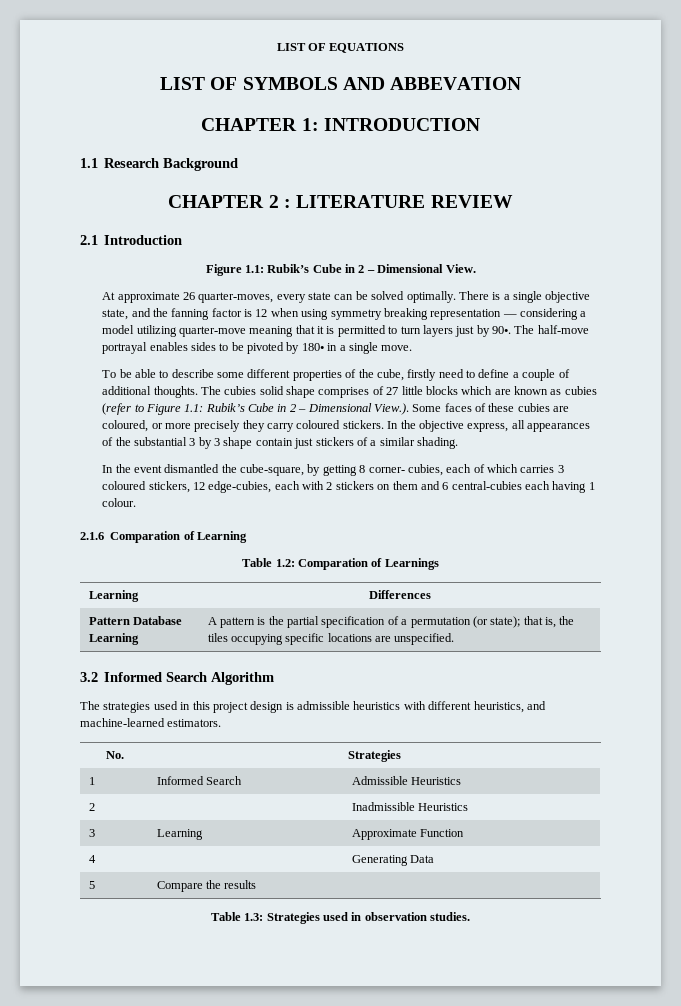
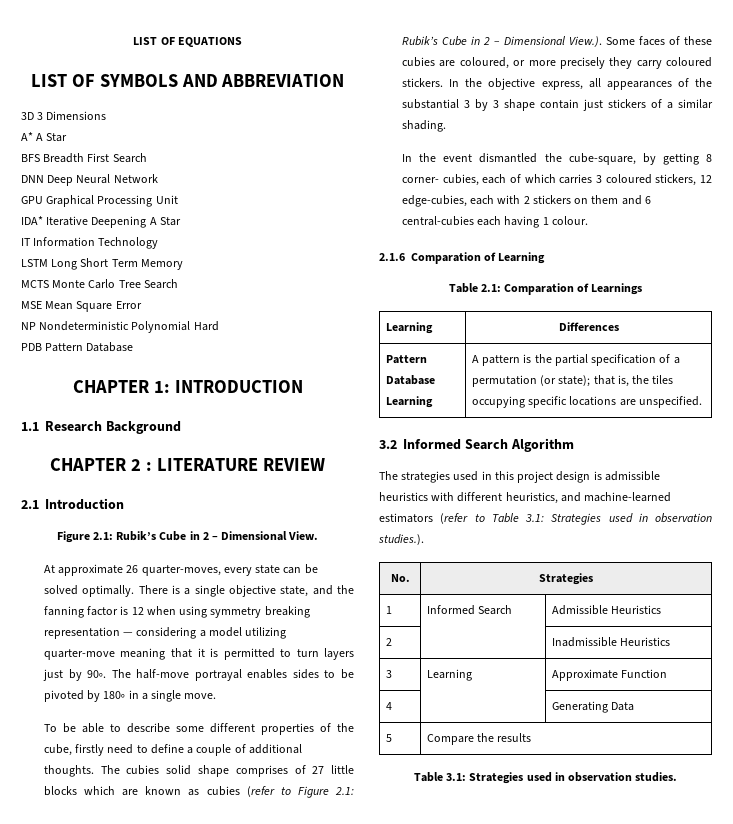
[390,77,522,90] ABBEVATION -> [221,74,345,87] [21,111,107,120] [21,132,68,142] [21,153,147,163] [21,174,158,186] [21,195,178,207] [21,216,181,228] [21,237,159,249] [21,258,183,270] [21,279,178,289] [21,301,142,312] [21,321,219,333] [21,342,134,352] ABBREVIATION // 3D 3 Dimensions // A* A Star // BFS Breadth First Search // DNN Deep Neural Network // GPU Graphical Processing Unit // IDA* Iterative Deepening A Star // IT Information Technology // LSTM Long Short Term Memory // MCTS Monte Carlo Tree Search // MSE Mean Square Error // NP Nondeterministic Polynomial Hard // PDB Pattern Database
[244,265,264,273] 1.1: -> [92,532,113,540] 2.1:
[184,404,204,412] 1.1: -> [334,787,354,795] 2.1:
[275,559,295,567] 1.2: -> [480,284,501,292] 2.1:
[167,719,222,727] estimators. -> [379,513,712,525] [378,534,424,545] estimators (refer to Table 3.1: Strategies used in observation studies.).
[244,913,264,921] 1.3: -> [446,773,467,781] 3.1:

